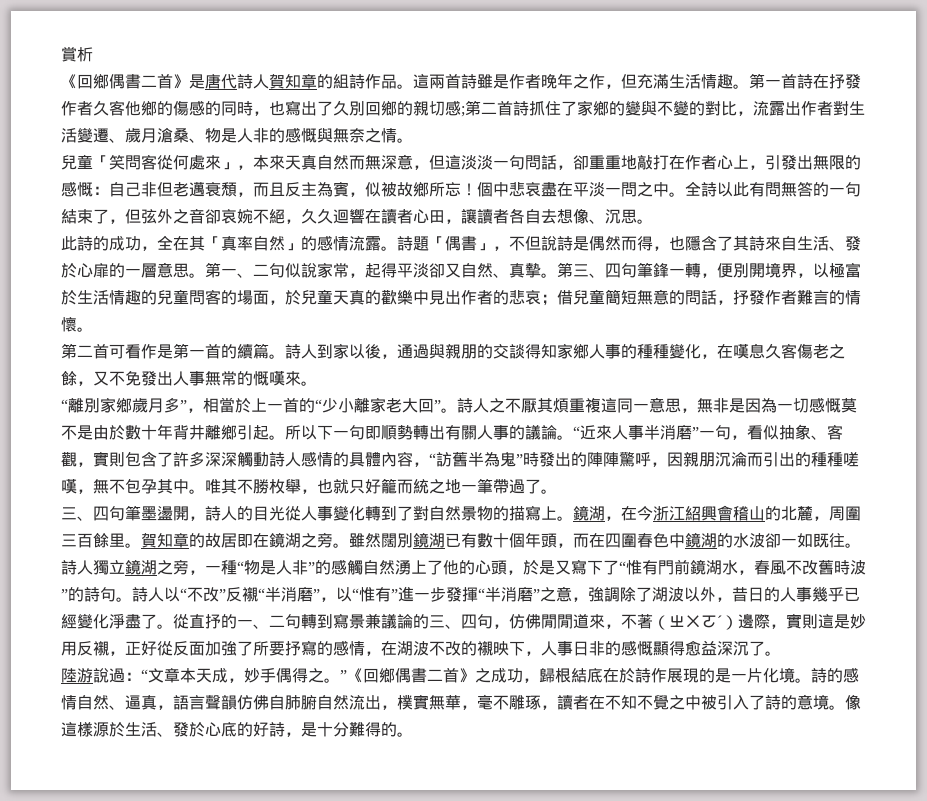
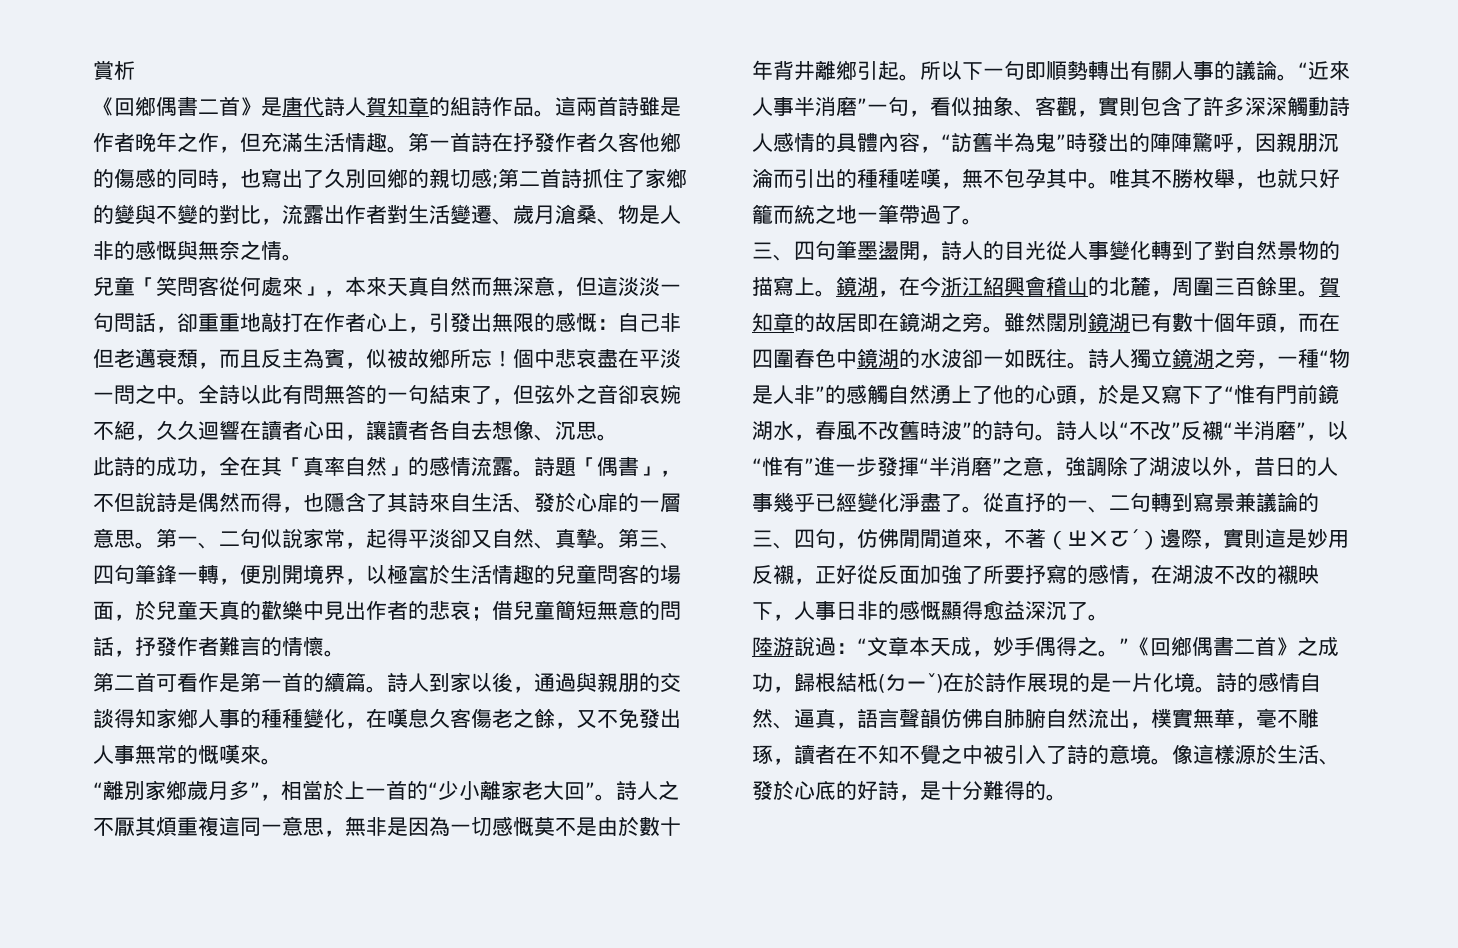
[587,668,603,683] 底 -> [857,673,943,693] 柢(ㄉㄧˇ)

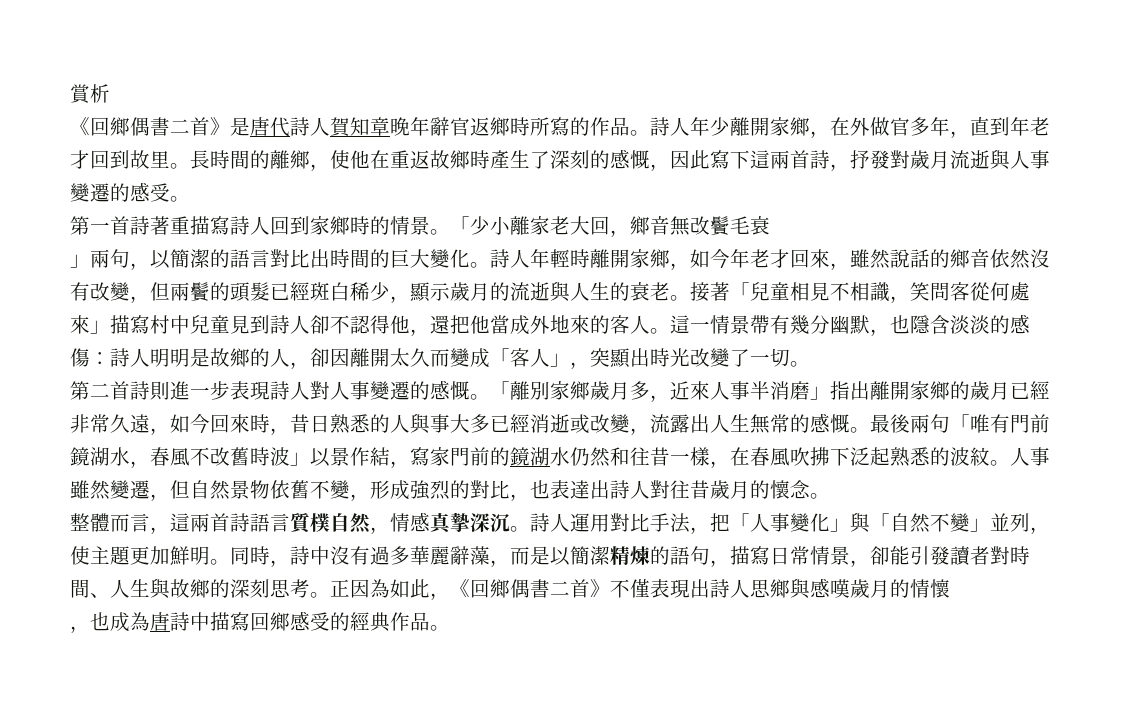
[429,96,681,117] [93,132,408,153] 的組詩作品。這兩首詩雖是作者晚年之作，但充滿生活情趣。 -> [390,116,1050,138] [70,149,1050,171] [70,183,190,202] 晚年辭官返鄉時所寫的作品。詩人年少離開家鄉，在外做官多年，直到年老才回到故里。長時間的離鄉，使他在重返故鄉時產生了深刻的感慨，因此寫下這兩首詩，抒發對歲月流逝與人事變遷的感受。 //
[492,132,681,153] [93,168,687,189] [93,204,681,225] [93,240,303,261] [93,276,681,297] [93,312,681,333] [93,348,681,369] [93,384,681,405] [93,420,618,441] [93,456,681,477] [93,492,681,513] [93,528,681,549] [93,564,681,585] [93,600,681,621] [93,636,345,657] [93,672,681,693] [93,708,681,729] [93,744,282,765] [93,782,103,798] 在抒發作者久客他鄉的傷感的同時，也寫出了久別回鄉的親切感;第二首詩抓住了家鄉的變與不變的對比，流露出作者對生活變遷、歲月滄桑、物是人非的感慨與無奈之情。 // 兒童「笑問客從何處來」，本來天真自然而無深意，但這淡淡一句問話，卻重重地敲打在作者心上，引發出無限的感慨：自己非但老邁衰頹，而且反主為賓，似被故鄉所忘！個中悲哀盡在平淡一問之中。全詩以此有問無答的一句結束了，但弦外之音卻哀婉不絕，久久迴響在讀者心田，讓讀者各自去想像、沉思。 // 此詩的成功，全在其「真率自然」的感情流露。詩題「偶書」，不但說詩是偶然而得，也隱含了其詩來自生活、發於心扉的一層意思。第一、二句似說家常，起得平淡卻又自然、真摯。第三、四句筆鋒一轉，便別開境界，以極富於生活情趣的兒童問客的場面，於兒童天真的歡樂中見出作者的悲哀；借兒童簡短無意的問話，抒發作者難言的情懷。 // 第二首可看作是第一首的續篇。詩人到家以後，通過與親朋的交談得知家鄉人事的種種變化，在嘆息久客傷老之餘，又不免發出人事無常的慨嘆來。 // “ -> [150,216,770,237] [70,249,1050,270] [70,281,1030,303] [70,315,1030,336] [70,348,810,369] [70,381,510,401] 著重描寫詩人回到家鄉時的情景。「少小離家老大回，鄉音無改鬢毛衰 // 」兩句，以簡潔的語言對比出時間的巨大變化。詩人年輕時離開家鄉，如今年老才回來，雖然說話的鄉音依然沒有改變，但兩鬢的頭髮已經斑白稀少，顯示歲月的流逝與人生的衰老。接著「兒童相見不相識，笑問客從何處來」描寫村中兒童見到詩人卻不認得他，還把他當成外地來的客人。這一情景帶有幾分幽默，也隱含淡淡的感傷：詩人明明是故鄉的人，卻因離開太久而變成「客人」，突顯出時光改變了一切。 // 第二首詩則進一步表現詩人對人事變遷的感慨。「
[250,780,679,801] [93,816,681,837] [752,60,1350,81] [752,96,1350,117] [752,132,1339,153] [752,168,1340,189] [752,204,983,225] [752,240,1340,261] [752,276,1340,297] [752,312,1340,333] [752,348,1350,369] [752,384,1255,405] ”，相當於上一首的“少小離家老大回”。詩人之不厭其煩重複這同一意思，無非是因為一切感慨莫不是由於數十年背井離鄉引起。所以下一句即順勢轉出有關人事的議論。“近來人事半消磨”一句，看似抽象、客觀，實則包含了許多深深觸動詩人感情的具體內容，“訪舊半為鬼”時發出的陣陣驚呼，因親朋沉淪而引出的種種嗟嘆，無不包孕其中。唯其不勝枚舉，也就只好籠而統之地一筆帶過了。 // 三、四句筆墨盪開，詩人的目光從人事變化轉到了對自然景物的描寫上。鏡湖，在今浙江紹興會稽山的北麓，周圍三百餘里。賀知章的故居即在鏡湖之旁。雖然闊別鏡湖已有數十個年頭，而在四圍春色中鏡湖的水波卻一如既往。詩人獨立鏡湖之旁，一種“物是人非”的感觸自然湧上了他的心頭，於是又寫下了“惟 -> [650,381,1050,402] [70,413,990,435] ，近來人事半消磨」指出離開家鄉的歲月已經非常久遠，如今回來時，昔日熟悉的人與事大多已經消逝或改變，流露出人生無常的感慨。最後兩句「唯
[962,420,1348,441] [752,456,1338,477] [752,492,1319,513] [752,528,1349,550] [752,564,1319,585] [752,600,1109,621] [752,636,1339,657] [752,672,1321,693] [752,708,1319,729] [752,744,1340,765] [752,780,1046,801] ”的詩句。詩人以“不改”反襯“半消磨”，以“惟有”進一步發揮“半消磨”之意，強調除了湖波以外，昔日的人事幾乎已經變化淨盡了。從直抒的一、二句轉到寫景兼議論的三、四句，仿佛閒閒道來，不著（ㄓㄨㄛˊ）邊際，實則這是妙用反襯，正好從反面加強了所要抒寫的感情，在湖波不改的襯映下，人事日非的感慨顯得愈益深沉了。 // 陸游說過：“文章本天成，妙手偶得之。”《回鄉偶書二首》之成功，歸根結柢(ㄉㄧˇ)在於詩作展現的是一片化境。詩的感情自然、逼真，語言聲韻仿佛自肺腑自然流出，樸實無華，毫不雕琢，讀者在不知不覺之中被引入了詩的意境。像這樣源於生活、發於心底的好詩，是十分難得的 -> [290,447,1050,468] [70,480,830,501] [70,512,1050,534] [70,546,1030,567] [70,578,950,600] [70,612,430,633] 」以景作結，寫家門前的鏡湖水仍然和往昔一樣，在春風吹拂下泛起熟悉的波紋。人事雖然變遷，但自然景物依舊不變，形成強烈的對比，也表達出詩人對往昔歲月的懷念。 // 整體而言，這兩首詩語言質樸自然，情感真摯深沉。詩人運用對比手法，把「人事變化」與「自然不變」並列，使主題更加鮮明。同時，詩中沒有過多華麗辭藻，而是以簡潔精煉的語句，描寫日常情景，卻能引發讀者對時間、人生與故鄉的深刻思考。正因為如此，《回鄉偶書二首》不僅表現出詩人思鄉與感嘆歲月的情懷 // ，也成為唐詩中描寫回鄉感受的經典作品

